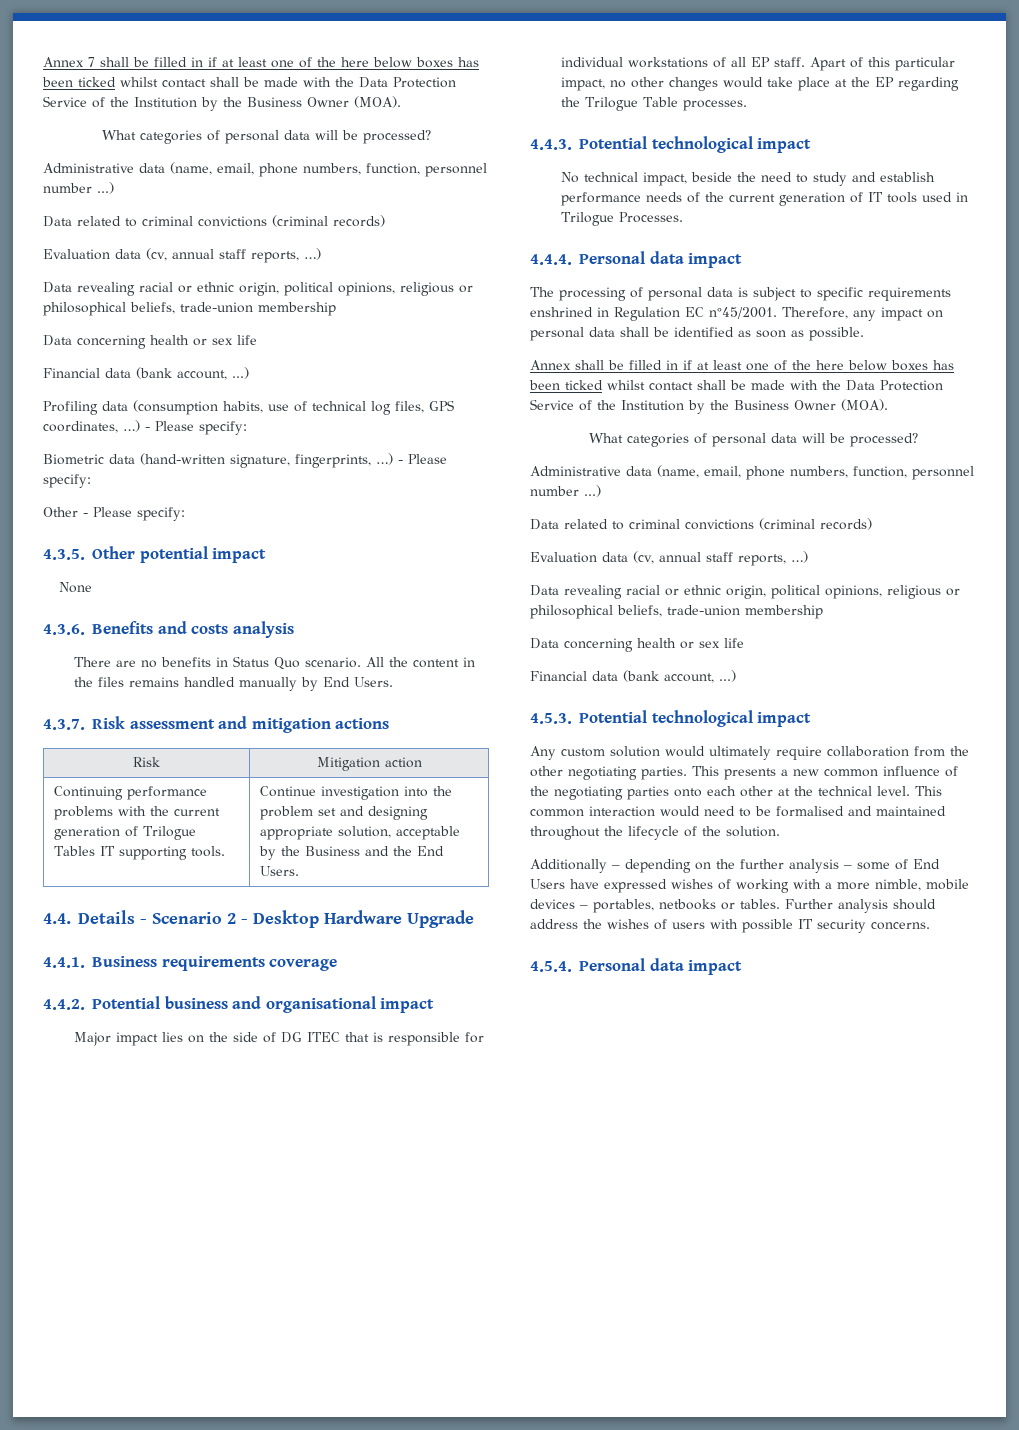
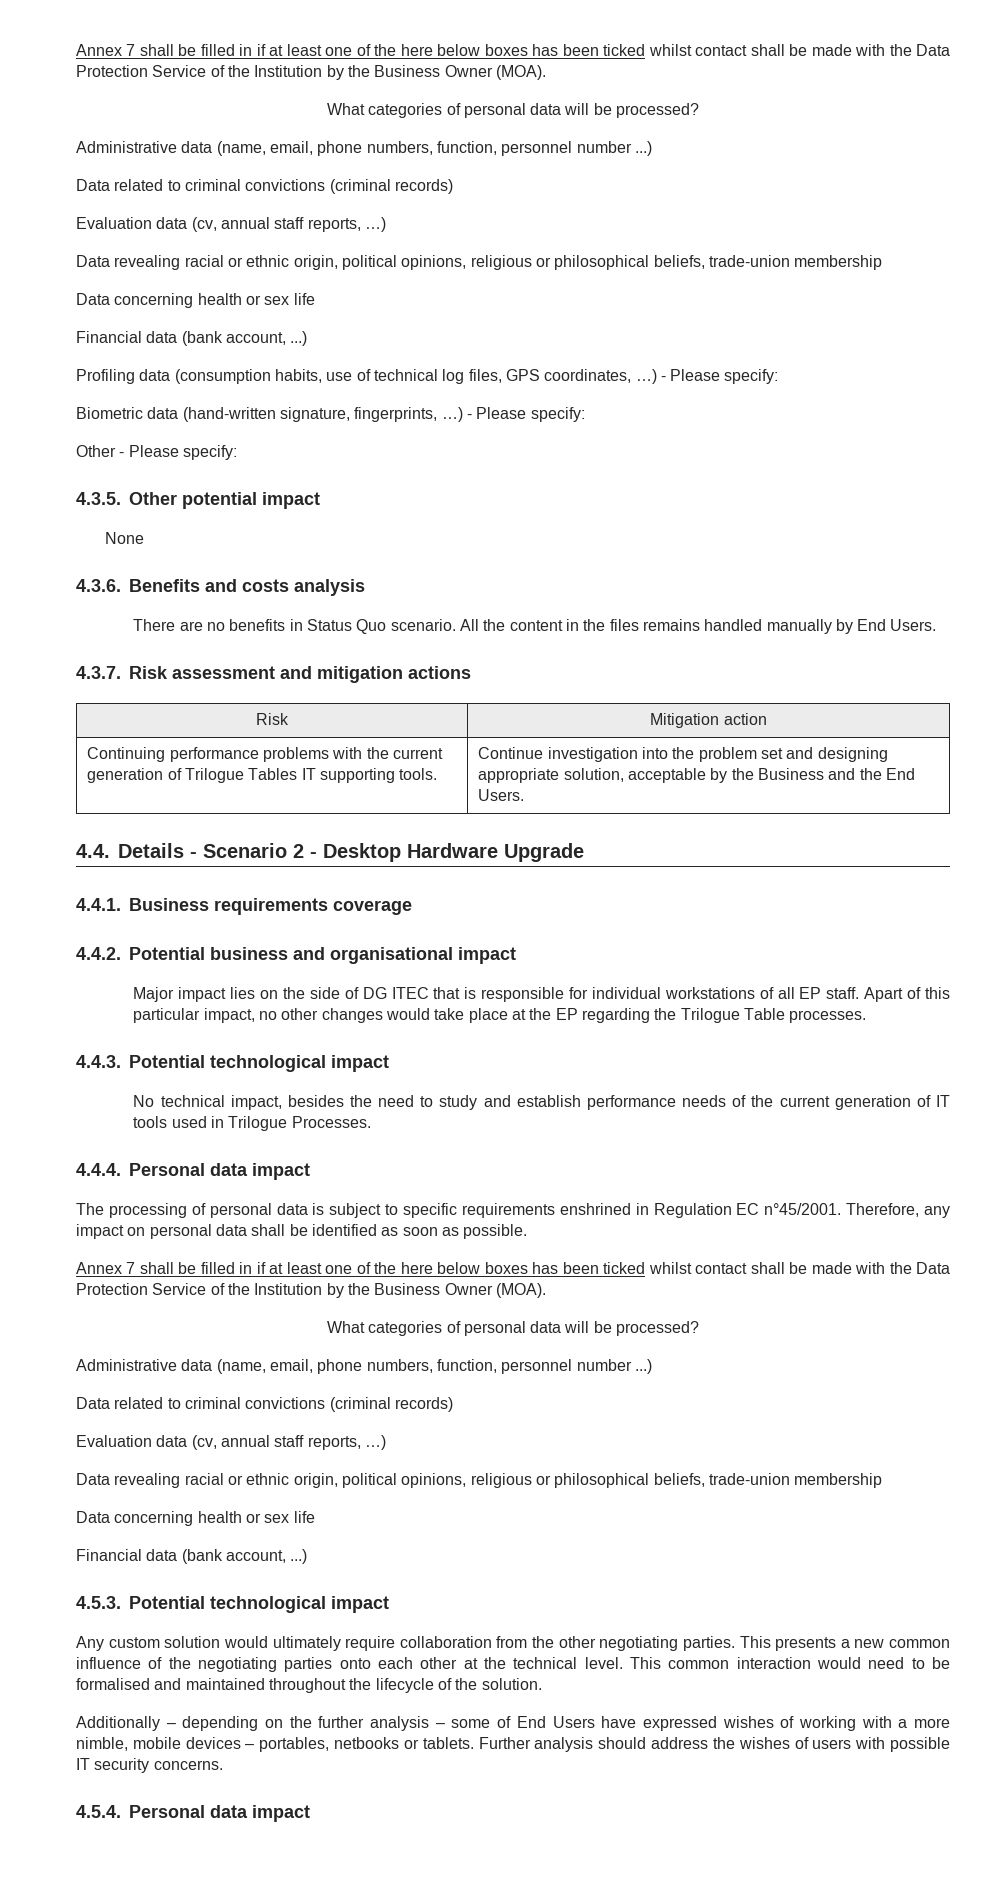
[691,172,733,182] beside -> [287,1095,344,1107] besides
(571, 365) none -> [126,1262,136,1274] 7
[740,899,780,909] tables. -> [422,1737,474,1749] tablets.

